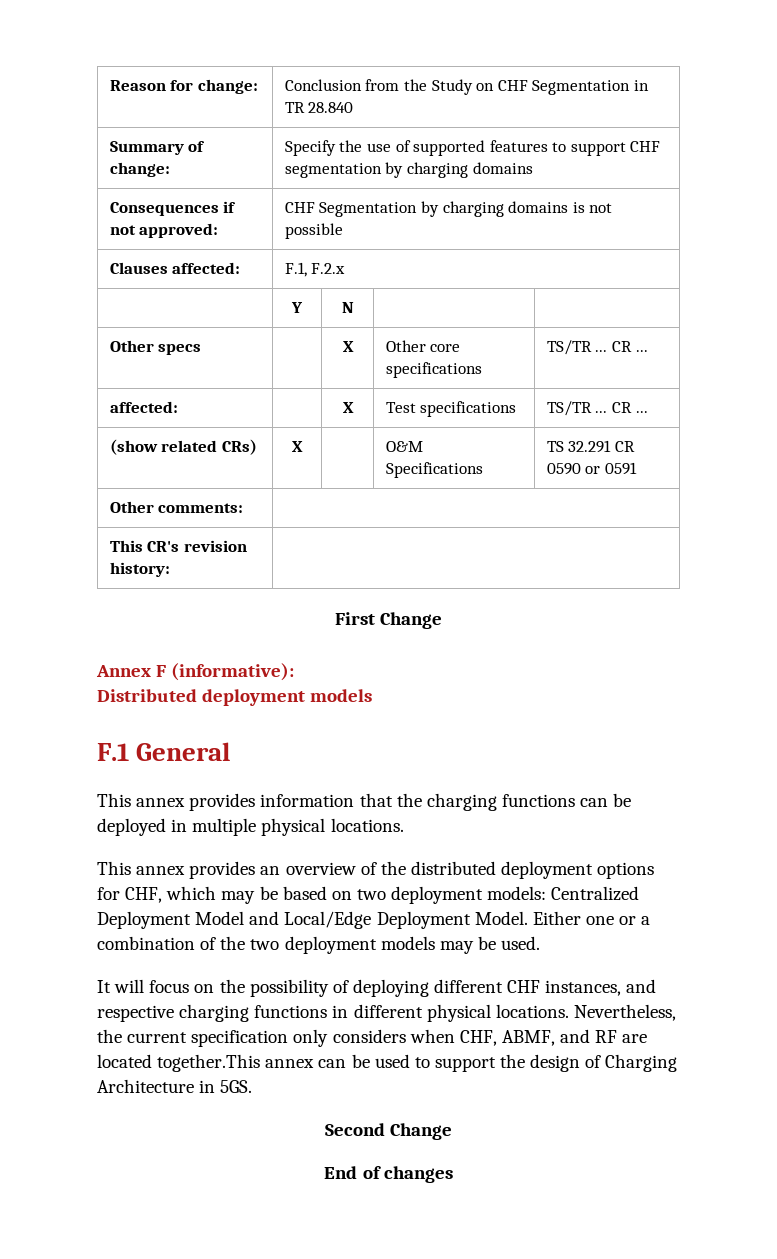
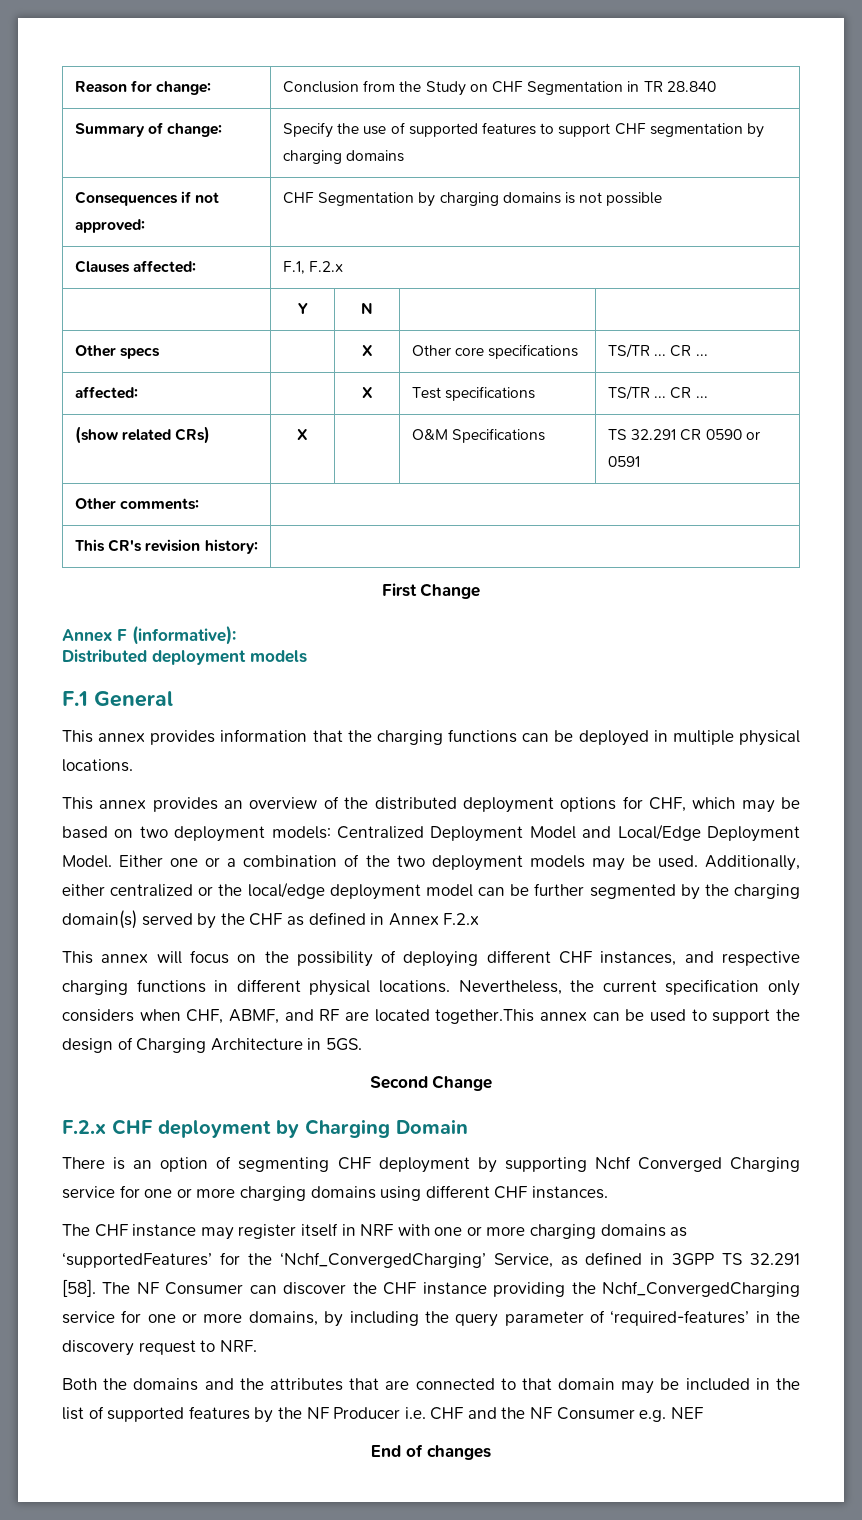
[97,980,111,993] // It -> [704,855,800,871] [62,882,800,900] [62,910,480,929] [62,951,149,964] Additionally, either centralized or the local/edge deployment model can be further segmented by the charging domain(s) served by the CHF as defined in Annex F.2.x // This annex
(453, 1131) none -> [62,1119,468,1138] [62,1156,801,1173] [62,1185,608,1201] [62,1223,688,1240] [62,1252,800,1268] [62,1279,800,1297] [62,1310,800,1327] [62,1340,257,1356] [62,1378,800,1394] [62,1406,703,1423] // F.2.x CHF deployment by Charging Domain // There is an option of segmenting CHF deployment by supporting Nchf Converged Charging service for one or more charging domains using different CHF instances. // The CHF instance may register itself in NRF with one or more charging domains as ‘supportedFeatures’ for the ‘Nchf_ConvergedCharging’ Service, as defined in 3GPP TS 32.291 [58]. The NF Consumer can discover the CHF instance providing the Nchf_ConvergedCharging service for one or more domains, by including the query parameter of ‘required-features’ in the discovery request to NRF. // Both the domains and the attributes that are connected to that domain may be included in the list of supported features by the NF Producer i.e. CHF and the NF Consumer e.g. NEF

